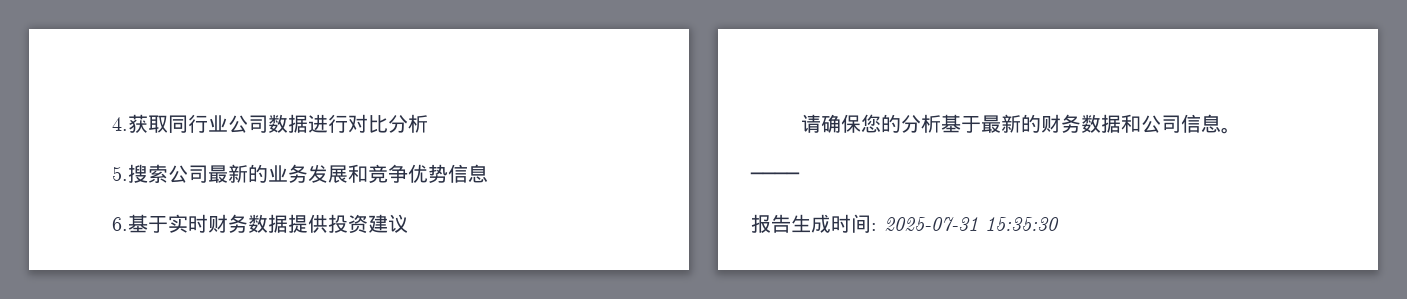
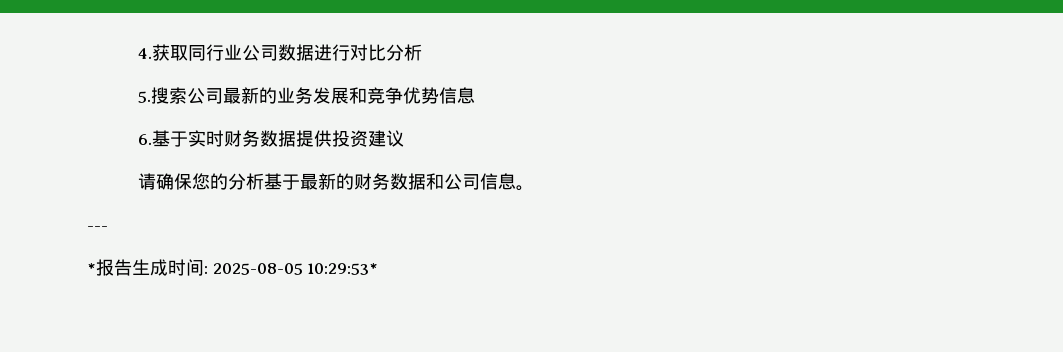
[750,172,800,181] ──── // -> [87,226,108,231] [87,263,96,274] --- // *
[884,217,1059,231] 2025-07-31 15:35:30 -> [212,263,379,275] 2025-08-05 10:29:53*

